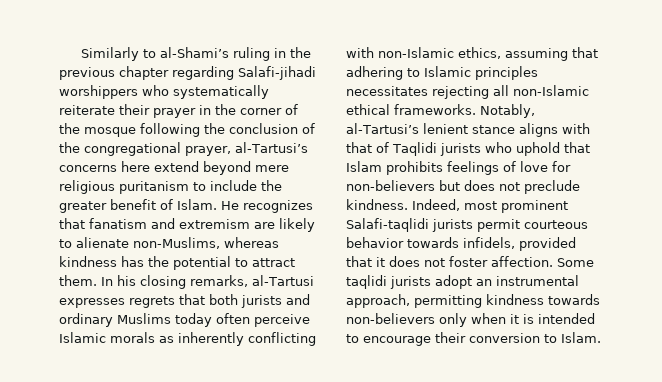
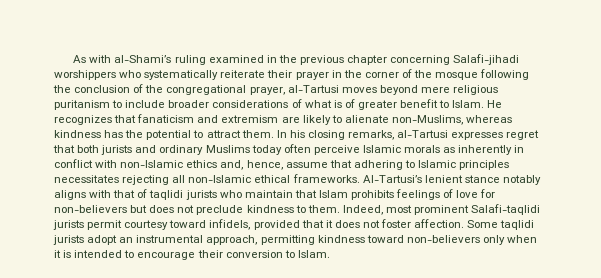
[81,47,157,61] Similarly to -> [73,55,112,63] As with
(271, 54) none -> [208,55,264,63] examined
[172,66,234,80] regarding -> [390,55,451,65] concerning
[235,142,308,153] [59,161,199,172] al-Tartusi’s concerns here extend -> [287,85,377,93] al-Tartusi moves
[261,180,282,191] the -> [168,99,355,108] broader considerations of what is of
[160,199,173,210] of -> [439,100,450,108] to
[89,218,147,229] fanatism -> [137,114,195,123] fanaticism
[129,296,175,308] regrets -> [506,130,540,140] regret
[248,332,316,346] [346,47,568,61] conflicting with non-Islamic ethics, assuming -> [514,145,525,153] [54,159,328,170] in conflict with non-Islamic ethics and, hence, assume
[480,104,535,118] [346,123,419,134] Notably, al-Tartusi’s -> [362,175,422,183] Al-Tartusi’s
(515, 129) none -> [502,175,541,185] notably
[392,142,437,156] Taqlidi -> [149,190,184,200] taqlidi
[515,142,560,156] uphold -> [244,190,293,198] maintain
[346,199,408,210] kindness. -> [246,205,340,213] kindness to them.
[524,220,588,229] [346,237,459,248] courteous behavior towards -> [124,220,207,230] courtesy toward
[548,294,600,305] towards -> [366,235,404,243] toward

